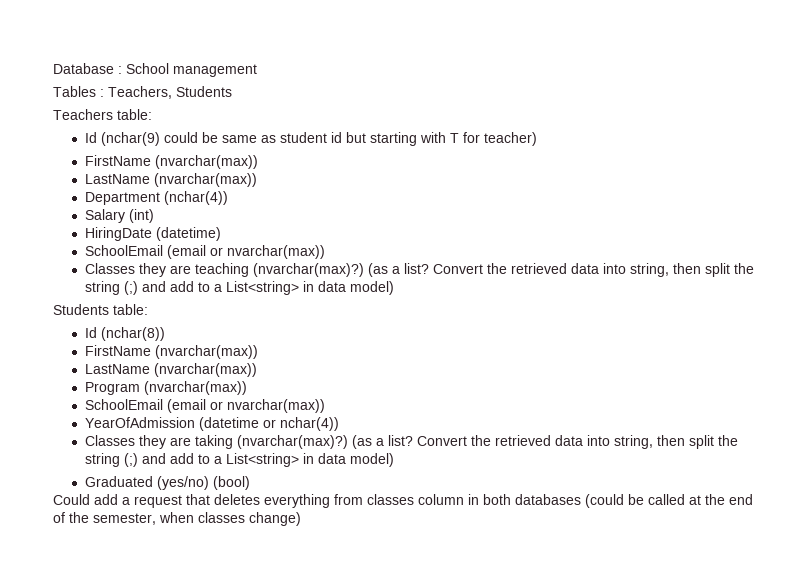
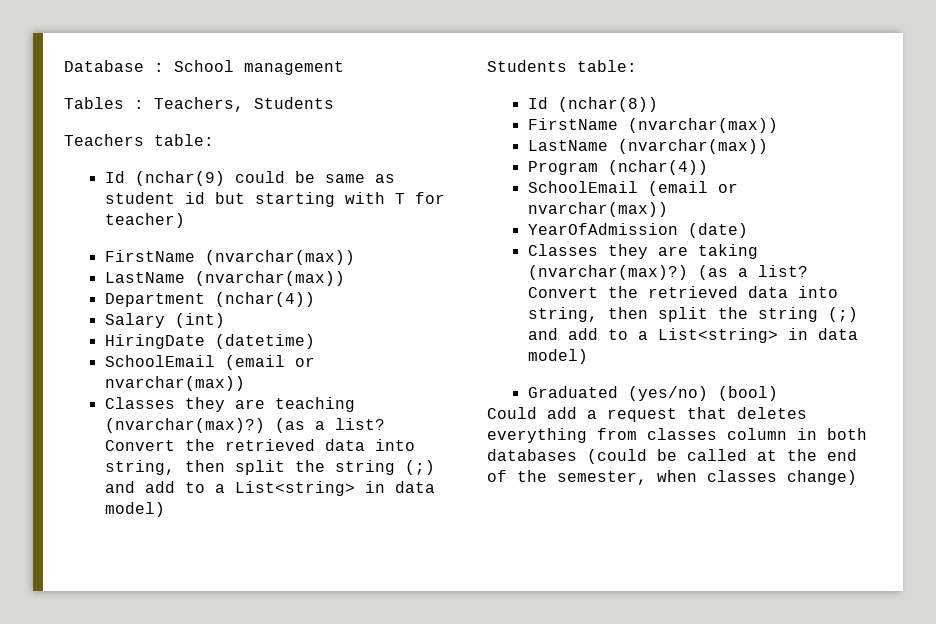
[144,381,248,395] (nvarchar(max)) -> [607,160,708,175] (nchar(4))
[199,417,340,431] (datetime or nchar(4)) -> [687,223,748,238] (date)

